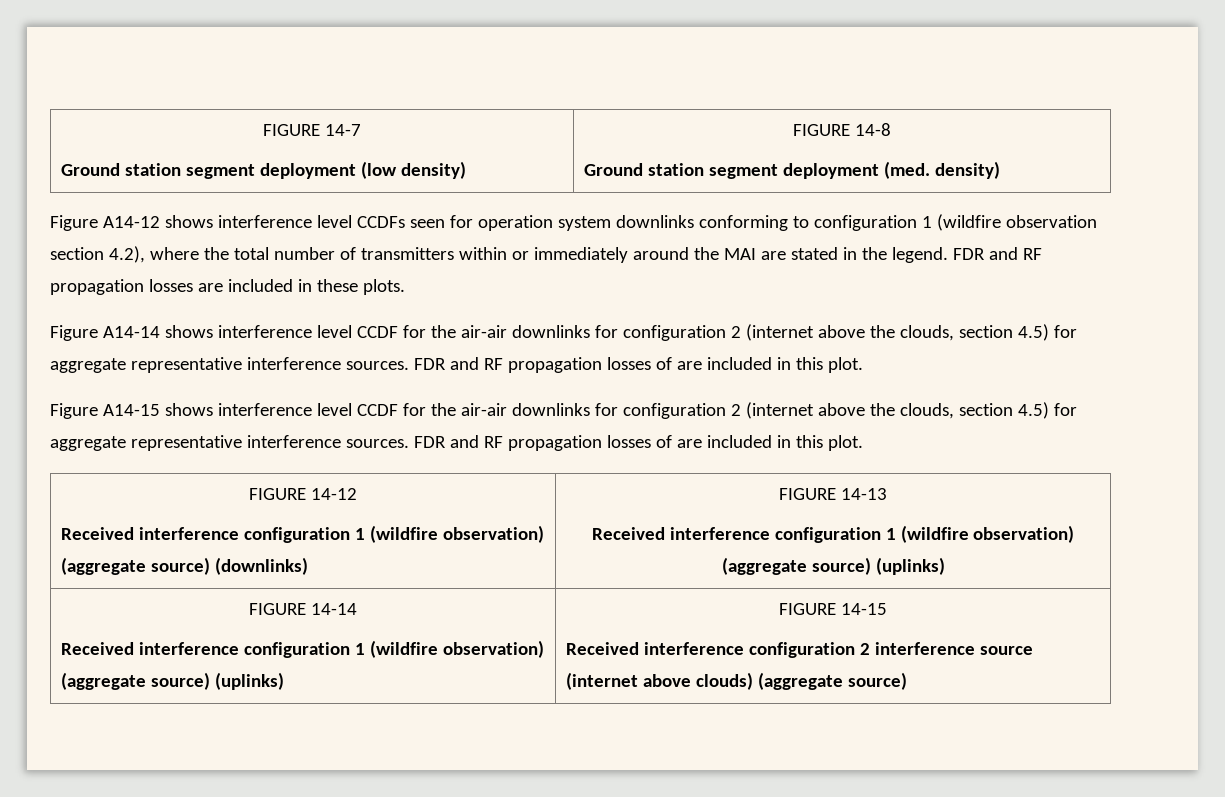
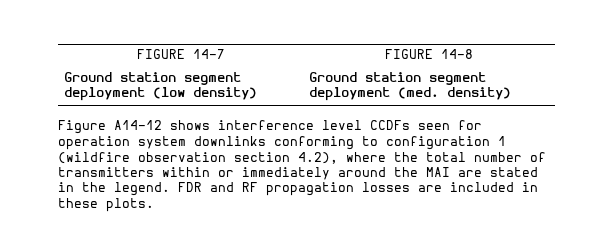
[50,324,1077,341] [50,357,863,373] [50,402,1077,419] [50,435,863,451] [249,488,357,500] [60,525,544,543] [60,557,308,575] [779,488,887,500] [591,525,1075,543] [721,557,945,575] [249,603,357,615] [60,640,544,658] [60,672,284,690] [779,603,887,615] [565,642,1033,658] [565,672,907,690] // Figure A14-14 shows interference level CCDF for the air-air downlinks for configuration 2 (internet above the clouds, section 4.5) for aggregate representative interference sources. FDR and RF propagation losses of are included in this plot. // Figure A14-15 shows interference level CCDF for the air-air downlinks for configuration 2 (internet above the clouds, section 4.5) for aggregate representative interference sources. FDR and RF propagation losses of are included in this plot. // FIGURE 14-12 // Received interference configuration 1 (wildfire observation) (aggregate source) (downlinks) | FIGURE 14-13 // Received interference configuration 1 (wildfire observation) (aggregate source) (uplinks) // FIGURE 14-14 // Received interference configuration 1 (wildfire observation) (aggregate source) (uplinks) | FIGURE 14-15 // Received interference configuration 2 interference source (internet above clouds) (aggregate source) -> (154, 205) none

